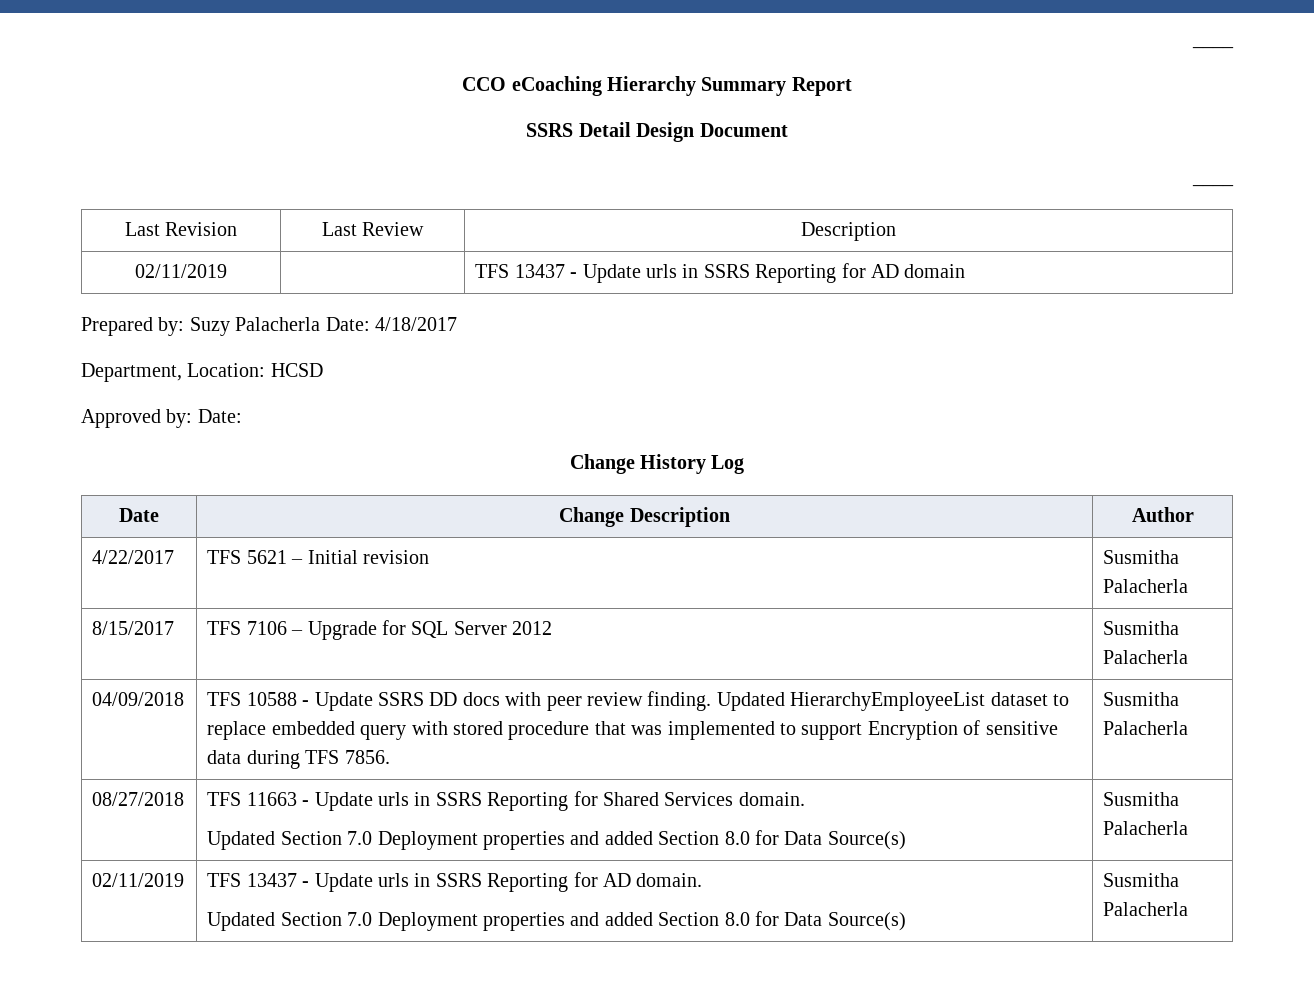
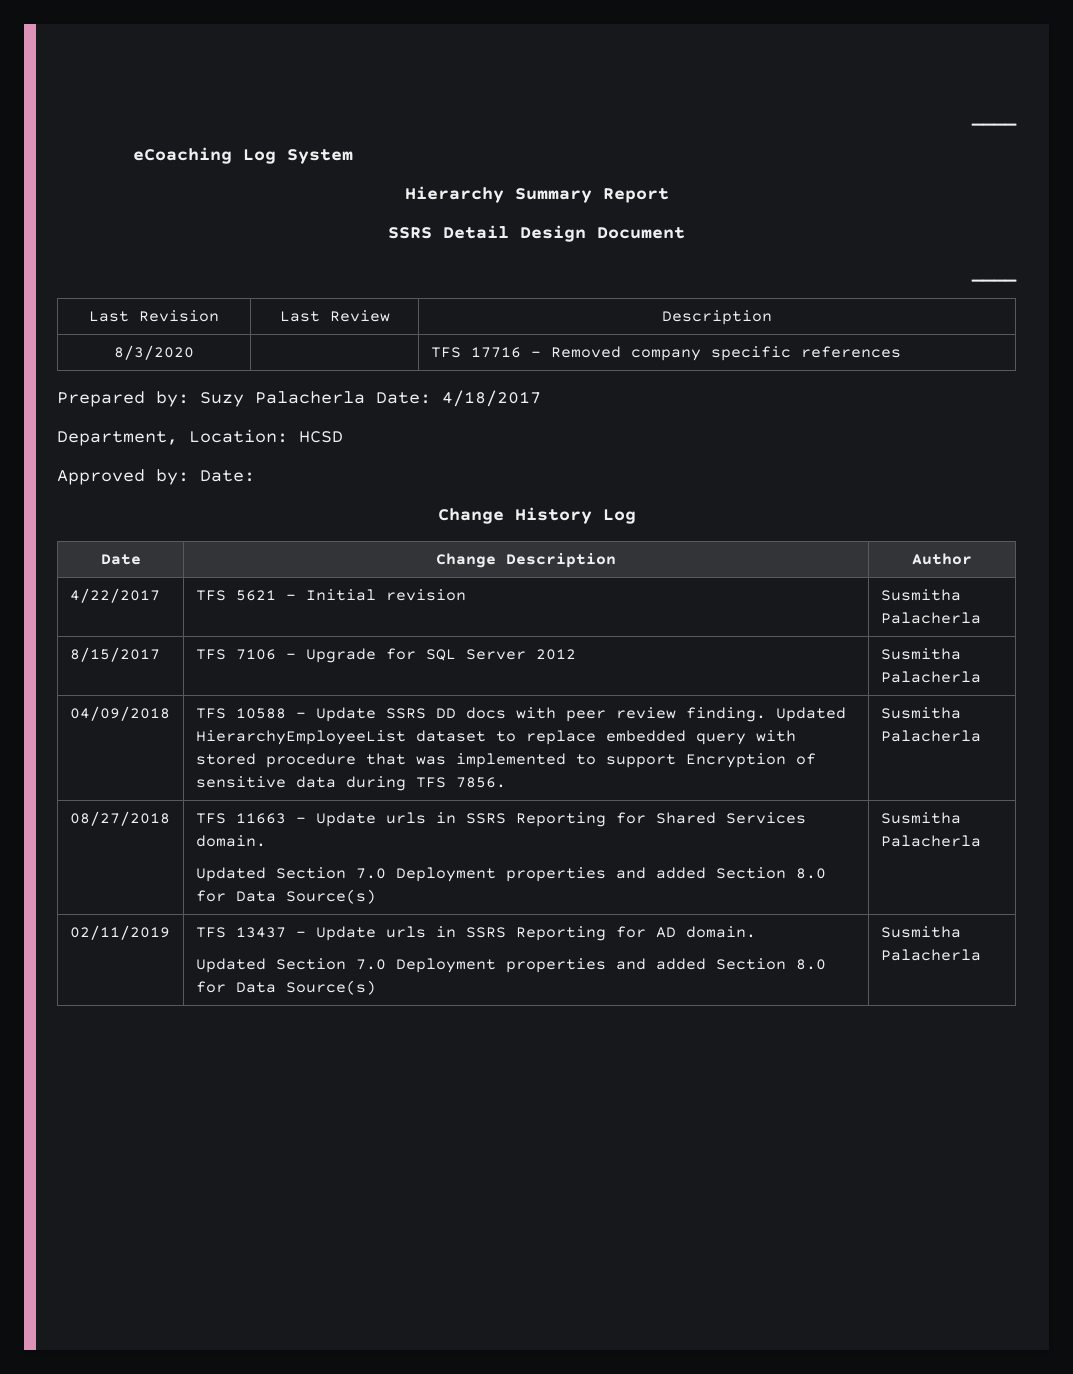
[1192,45,1234,49] [462,76,602,96] ____ // CCO eCoaching -> [971,121,1017,126] [132,147,353,164] ____ // eCoaching Log System //
[135,264,227,278] [475,263,966,283] 02/11/2019 | | TFS 13437 - Update urls in SSRS Reporting for AD domain -> [114,345,194,360] [430,346,901,361] 8/3/2020 | | TFS 17716 - Removed company specific references

